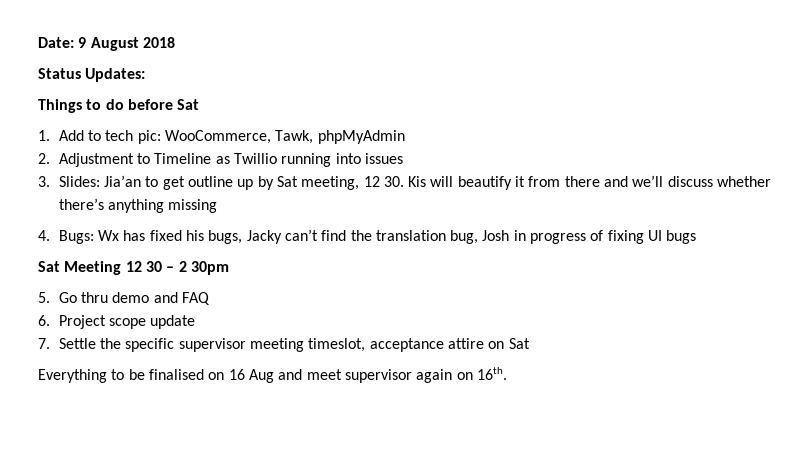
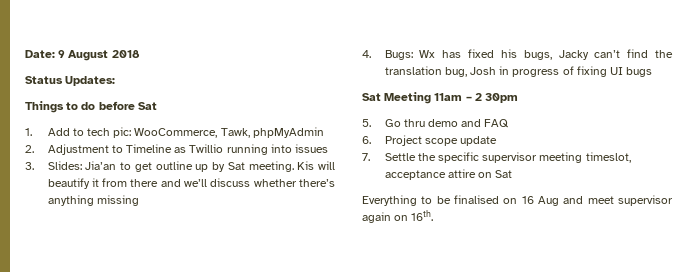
[301,176,404,190] meeting, 12 30. -> [248,161,294,172] meeting.
[125,261,162,272] 12 30 -> [434,93,463,101] 11am

